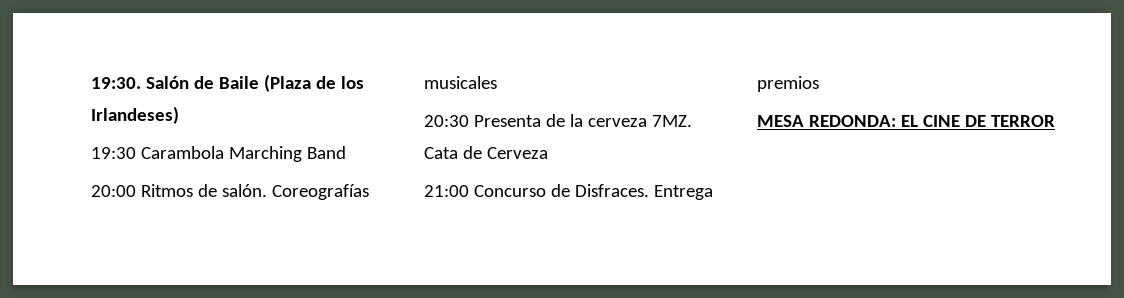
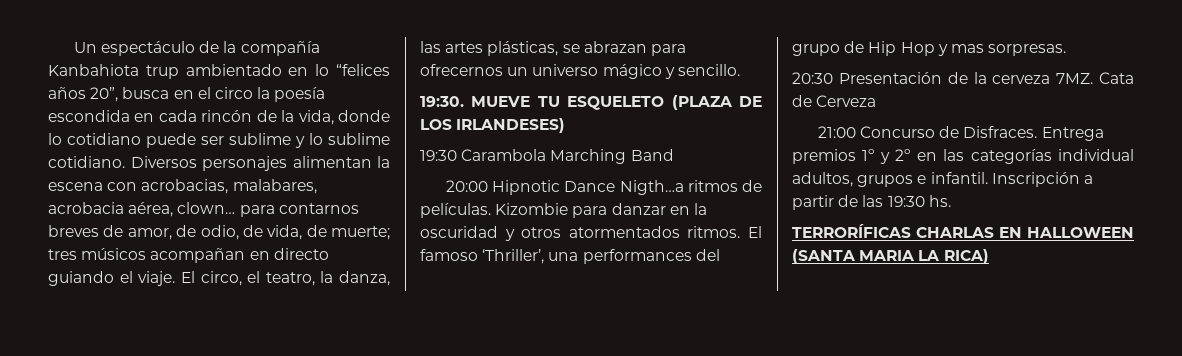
[91,74,364,92] [91,106,179,124] 19:30. Salón de Baile (Plaza de los Irlandeses) -> [73,41,320,56] [48,64,391,79] [48,87,326,102] [48,110,390,125] [48,133,390,148] [48,156,390,171] [48,179,317,194] [48,202,359,217] [48,225,390,240] [48,248,329,263] [48,271,390,286] [420,41,686,56] [420,64,740,79] [420,95,762,110] [420,118,566,133] Un espectáculo de la compañía Kanbahiota trup ambientado en lo “felices años 20”, busca en el circo la poesía escondida en cada rincón de la vida, donde lo cotidiano puede ser sublime y lo sublime cotidiano. Diversos personajes alimentan la escena con acrobacias, malabares, acrobacia aérea, clown… para contarnos breves de amor, de odio, de vida, de muerte; tres músicos acompañan en directo guiando el viaje. El circo, el teatro, la danza, las artes plásticas, se abrazan para ofrecernos un universo mágico y sencillo. // 19:30. MUEVE TU ESQUELETO (PLAZA DE LOS IRLANDESES)
[140,184,369,200] [424,76,497,89] Ritmos de salón. Coreografías musicales -> [492,180,762,195] [420,203,707,218] [420,226,762,241] [420,249,720,264] [792,41,1067,56] Hipnotic Dance Nigth…a ritmos de películas. Kizombie para danzar en la oscuridad y otros atormentados ritmos. El famoso ‘Thriller’, una performances del grupo de Hip Hop y mas sorpresas.
[473,115,541,127] Presenta -> [838,72,942,84] Presentación
[757,115,1055,127] // MESA REDONDA: EL CINE DE TERROR -> [862,149,1134,164] [792,172,1093,187] [792,195,951,210] [792,224,1134,238] [792,249,989,264] 1º y 2º en las categorías individual adultos, grupos e infantil. Inscripción a partir de las 19:30 hs. // TERRORÍFICAS CHARLAS EN HALLOWEEN (SANTA MARIA LA RICA)

